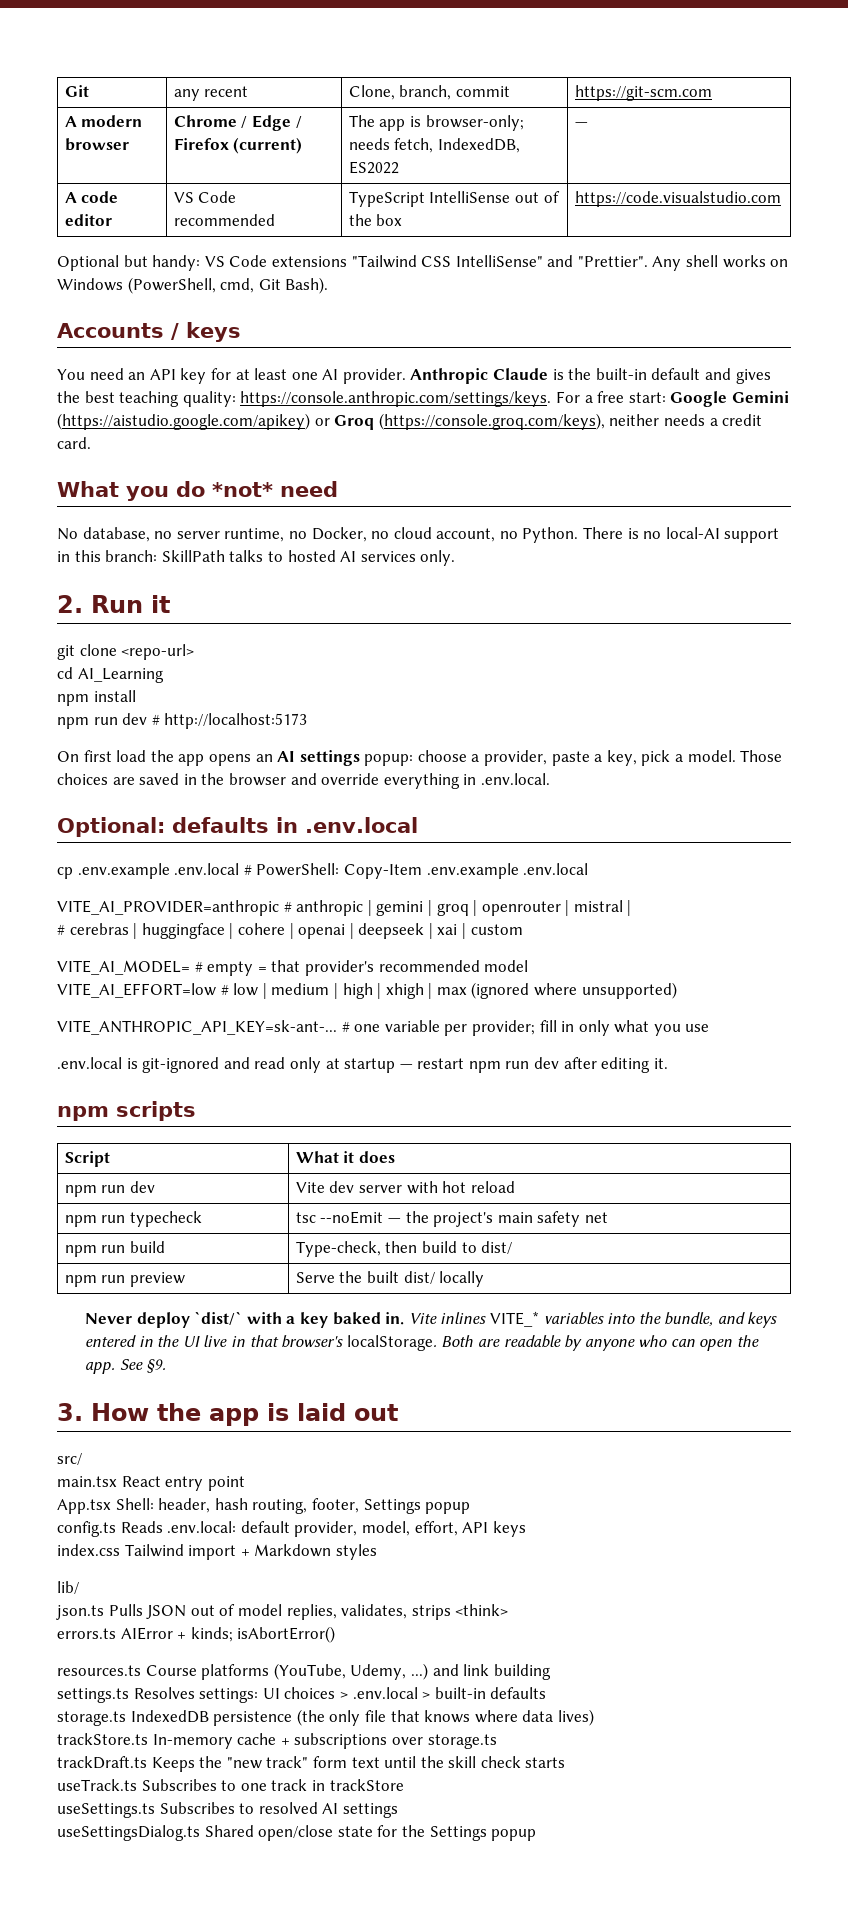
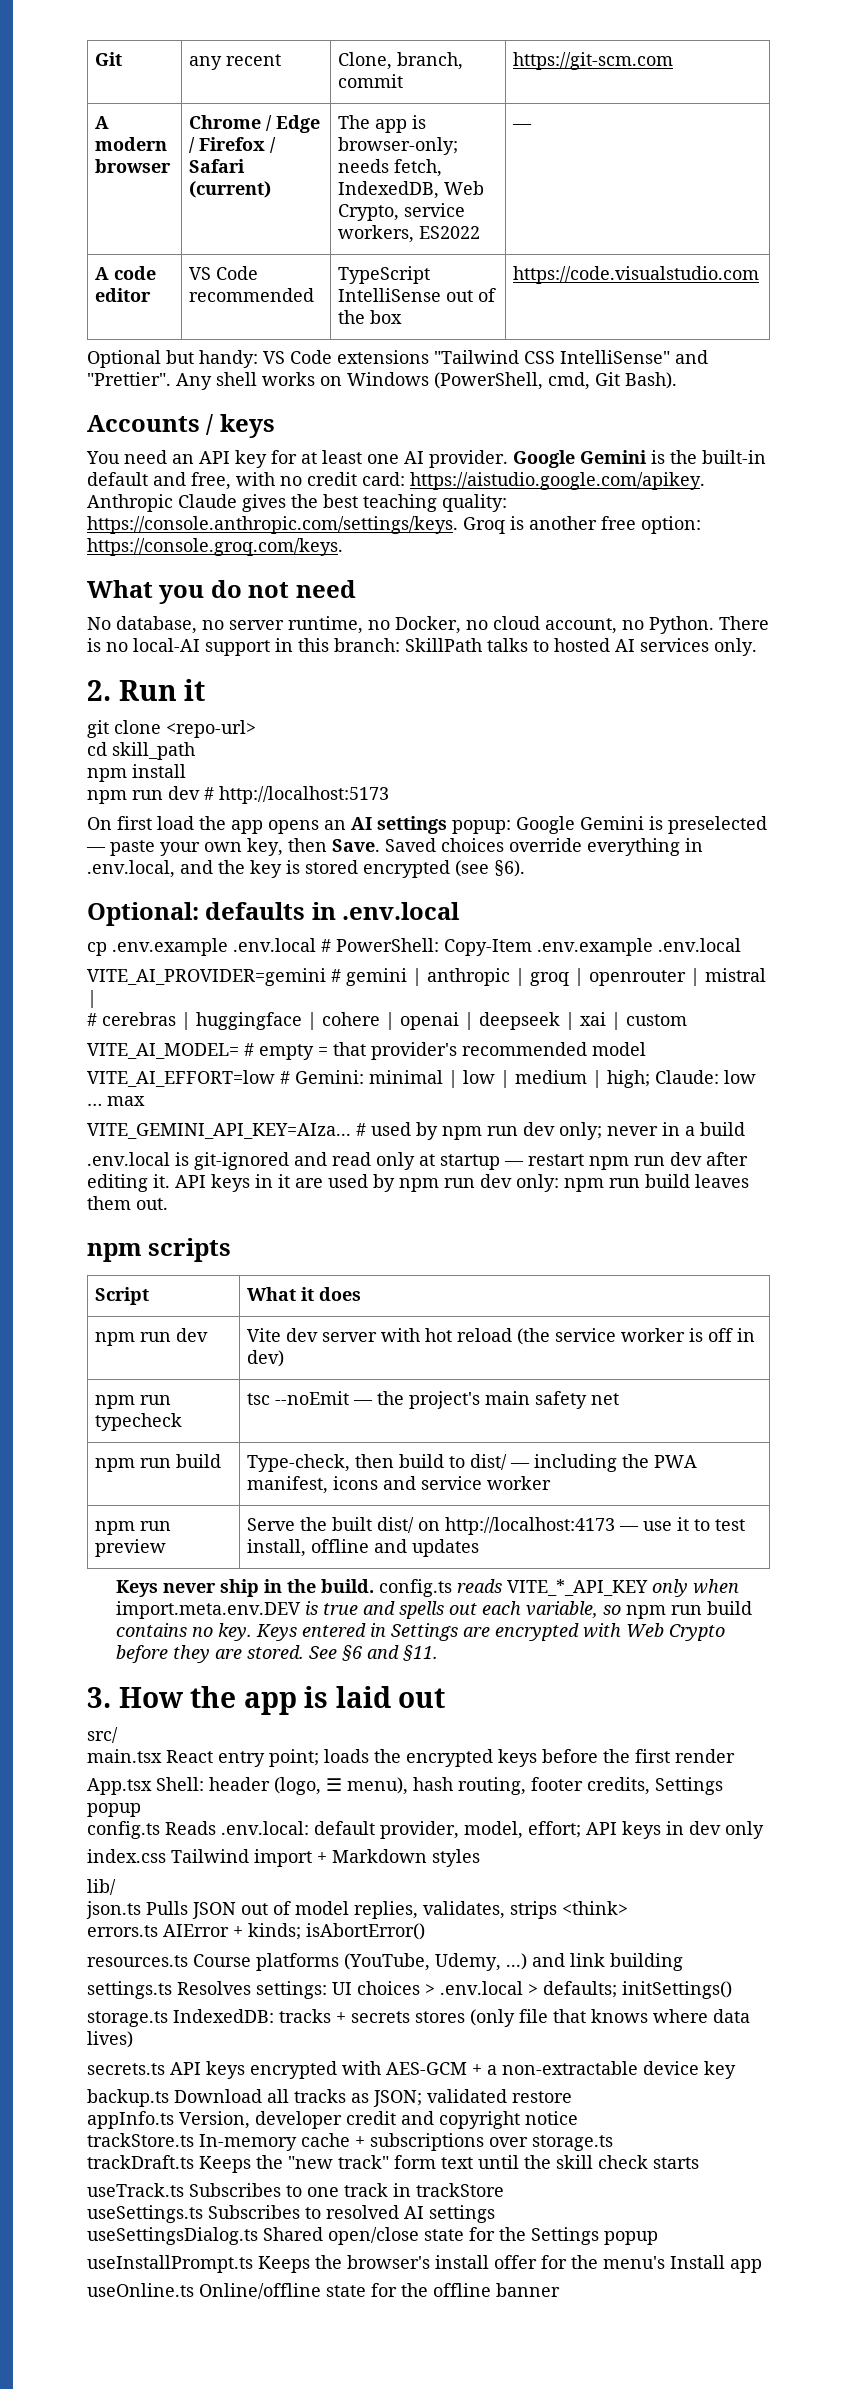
(229, 144) none -> [270,137,277,153] [189,159,246,173] / Safari
(521, 145) none -> [444,181,485,195] [338,203,466,221] [338,225,415,243] Web Crypto, service workers,
[410,368,549,384] Anthropic Claude -> [513,450,647,468] Google Gemini
(732, 374) none -> [191,472,705,490] [87,494,237,512] free, with no credit card: https://aistudio.google.com/apikey. Anthropic Claude
[555,391,789,407] [57,413,763,430] [57,437,91,449] For a free start: Google Gemini (https://aistudio.google.com/apikey) or Groq (https://console.groq.com/keys), neither needs a credit card. -> [463,516,701,534] [87,538,343,556] Groq is another free option: https://console.groq.com/keys.
[212,482,273,497] *not* -> [248,582,290,598] not
[77,668,164,683] AI_Learning -> [112,742,195,760] skill_path
[417,750,783,766] [57,773,550,789] choose a provider, paste a key, pick a model. Those choices are saved in the browser and override everything in .env.local. -> [516,816,767,834] [86,838,703,856] [87,860,525,878] Google Gemini is preselected — paste your own key, then Save. Saved choices override everything in .env.local, and the key is stored encrypted (see §6).
[57,900,424,916] VITE_AI_PROVIDER=anthropic # anthropic | gemini -> [87,968,510,986] VITE_AI_PROVIDER=gemini # gemini | anthropic
(229, 989) none -> [295,1070,458,1088] Gemini: minimal |
[342,982,677,999] [57,1020,710,1036] high | xhigh | max (ignored where unsupported) // VITE_ANTHROPIC_API_KEY=sk-ant-... # one variable per provider; fill in only what you use -> [607,1070,756,1088] [87,1096,145,1106] [87,1122,745,1140] high; Claude: low … max // VITE_GEMINI_API_KEY=AIza... # used by npm run dev only; never in a build
(668, 1063) none -> [175,1174,749,1192] [87,1196,168,1210] API keys in it are used by npm run dev only: npm run build leaves them out.
(515, 1187) none -> [517,1328,756,1345] [247,1350,285,1367] (the service worker is off in dev)
(513, 1247) none -> [510,1454,698,1472] [247,1476,552,1494] — including the PWA manifest, icons and service worker
[439,1271,485,1287] [85,1311,778,1328] [85,1335,760,1351] [85,1359,167,1374] locally // Never deploy `dist/` with a key baked in. Vite inlines VITE_* variables into the bundle, and keys entered in the UI live in that browser's localStorage. Both are readable by anyone who can open the app. See §9. -> [418,1517,746,1535] [247,1539,480,1557] [116,1579,740,1597] [116,1601,753,1619] [116,1623,726,1641] [116,1645,439,1663] on http://localhost:4173 — use it to test install, offline and updates // Keys never ship in the build. config.ts reads VITE_*_API_KEY only when import.meta.env.DEV is true and spells out each variable, so npm run build contains no key. Keys entered in Settings are encrypted with Web Crypto before they are stored. See §6 and §11.
[207,1476,245,1491] [57,1498,359,1514] point // App.tsx Shell: header, hash routing, footer, -> [269,1749,735,1767] [87,1777,650,1795] point; loads the encrypted keys before the first render // App.tsx Shell: header (logo, ☰ menu), hash routing, footer credits,
[414,1521,526,1537] effort, API keys -> [528,1821,764,1839] effort; API keys in dev only
[434,1687,547,1699] [57,1709,361,1726] built-in defaults // storage.ts IndexedDB persistence (the only -> [543,1981,732,1999] [87,2009,515,2027] defaults; initSettings() // storage.ts IndexedDB: tracks + secrets stores (only
(594, 1717) none -> [87,2061,736,2079] [87,2089,572,2107] [87,2111,578,2129] // secrets.ts API keys encrypted with AES-GCM + a non-extractable device key // backup.ts Download all tracks as JSON; validated restore // appInfo.ts Version, developer credit and copyright notice
(537, 1835) none -> [87,2255,762,2273] [87,2283,560,2299] // useInstallPrompt.ts Keeps the browser's install offer for the menu's Install app // useOnline.ts Online/offline state for the offline banner

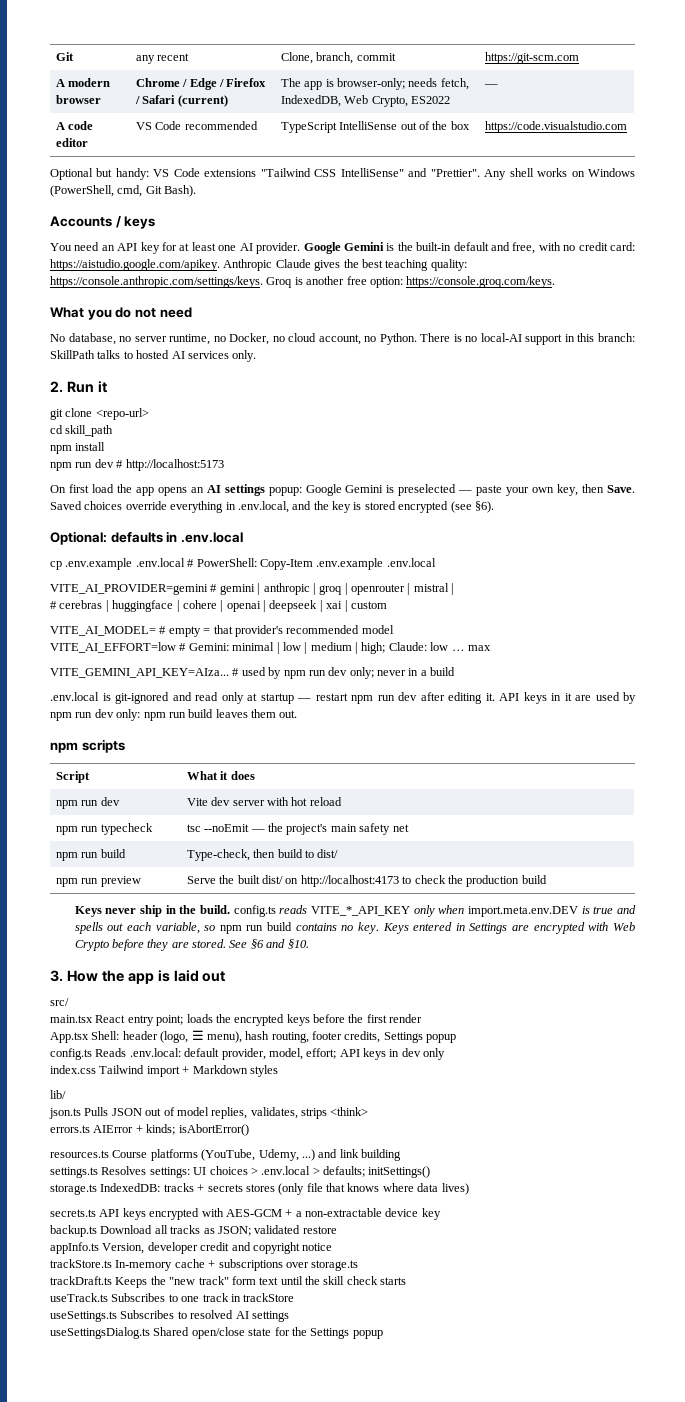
[404,203,466,217] [338,225,415,243] service workers, -> (408, 101) none
[517,1328,756,1345] [247,1350,285,1367] (the service worker is off in dev) -> (342, 801) none
[510,1454,698,1472] [247,1476,552,1494] — including the PWA manifest, icons and service worker -> (339, 853) none
[619,1517,746,1531] [247,1539,480,1557] — use it to test install, offline and updates -> [402,875,547,887] to check the production build
[403,1645,439,1661] §11. -> [287,939,309,949] §10.
[87,2255,762,2273] [87,2283,560,2299] // useInstallPrompt.ts Keeps the browser's install offer for the menu's Install app // useOnline.ts Online/offline state for the offline banner -> (383, 1334) none

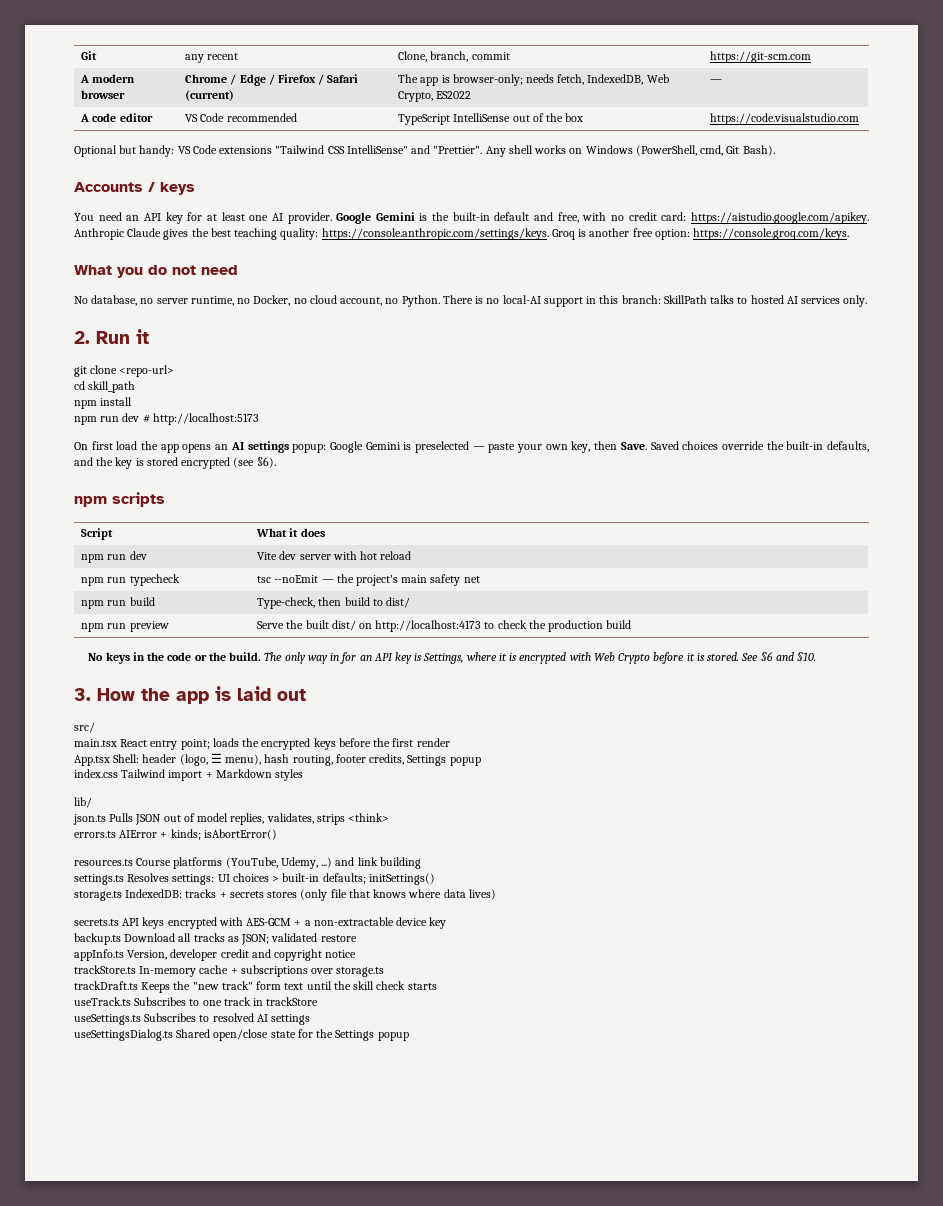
[170,501,289,513] everything in .env.local, -> [766,441,870,452] the built-in defaults,
[50,531,243,545] [50,558,436,570] [50,583,455,595] [50,600,387,612] [50,625,394,637] [50,642,491,654] [50,667,456,679] [50,692,636,704] [50,709,298,721] // Optional: defaults in .env.local // cp .env.example .env.local # PowerShell: Copy-Item .env.example .env.local // VITE_AI_PROVIDER=gemini # gemini | anthropic | groq | openrouter | mistral | // # cerebras | huggingface | cohere | openai | deepseek | xai | custom // VITE_AI_MODEL= # empty = that provider's recommended model // VITE_AI_EFFORT=low # Gemini: minimal | low | medium | high; Claude: low … max // VITE_GEMINI_API_KEY=AIza... # used by npm run dev only; never in a build // .env.local is git-ignored and read only at startup — restart npm run dev after editing it. API keys in it are used by npm run dev only: npm run build leaves them out. -> (276, 462) none
[74,905,636,917] [74,922,530,934] Keys never ship in the build. config.ts reads VITE_*_API_KEY only when import.meta.env.DEV is true and spells out each variable, so npm run build contains no key. Keys entered in Settings are -> [88,652,518,664] No keys in the code or the build. The only way in for an API key is Settings, where it is
[147,939,189,951] they are -> [686,653,705,661] it is
[50,1048,446,1060] // config.ts Reads .env.local: default provider, model, effort; API keys in dev only -> (481, 761) none
[261,1166,320,1175] .env.local > -> [282,873,320,882] built-in

